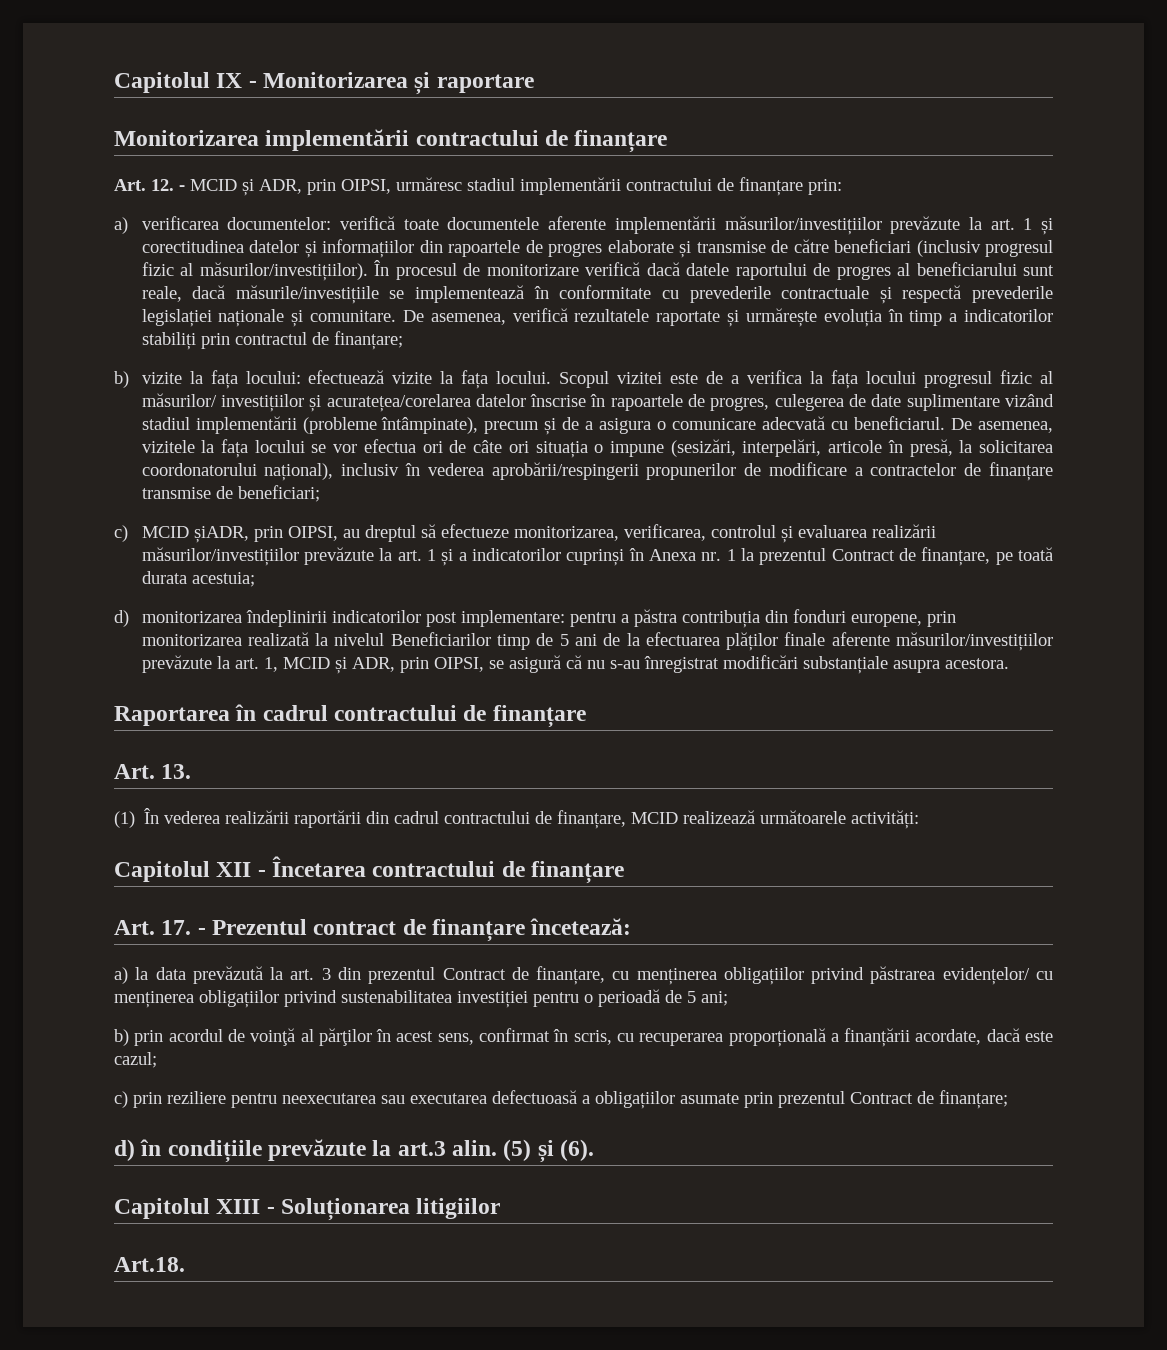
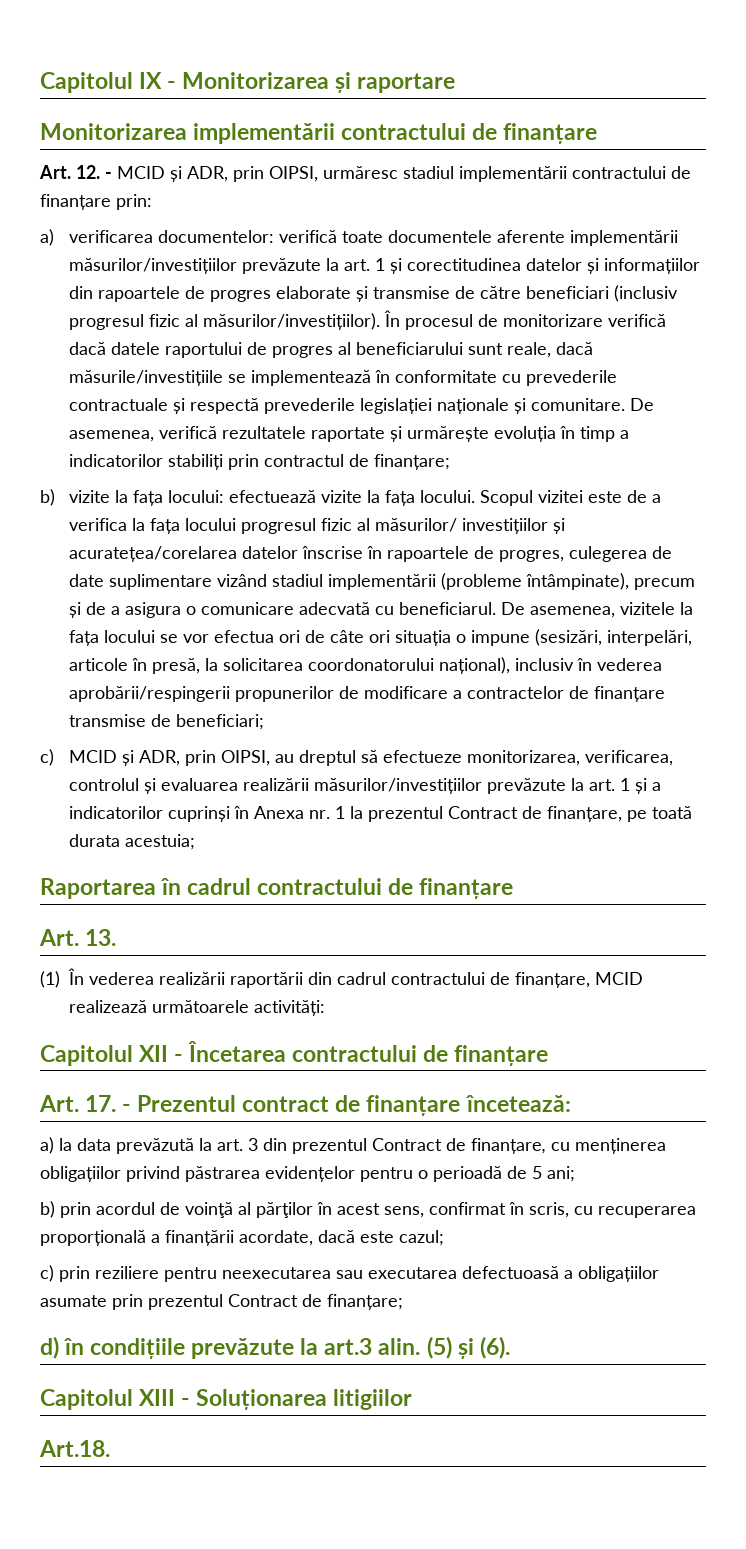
[193,526,249,543] șiADR, -> [121,750,180,766] și ADR,
[114,609,956,628] [141,632,1053,651] [141,655,1009,674] // d) monitorizarea îndeplinirii indicatorilor post implementare: pentru a păstra contribuția din fonduri europene, prin monitorizarea realizată la nivelul Beneficiarilor timp de 5 ani de la efectuarea plăților finale aferente măsurilor/investițiilor prevăzute la art. 1, MCID și ADR, prin OIPSI, se asigură că nu s-au înregistrat modificări substanțiale asupra acestora. -> (195, 842) none
[942,967,1054,985] [114,990,528,1008] evidențelor/ cu menținerea obligațiilor privind sustenabilitatea investiției -> [265,1166,355,1182] evidențelor

